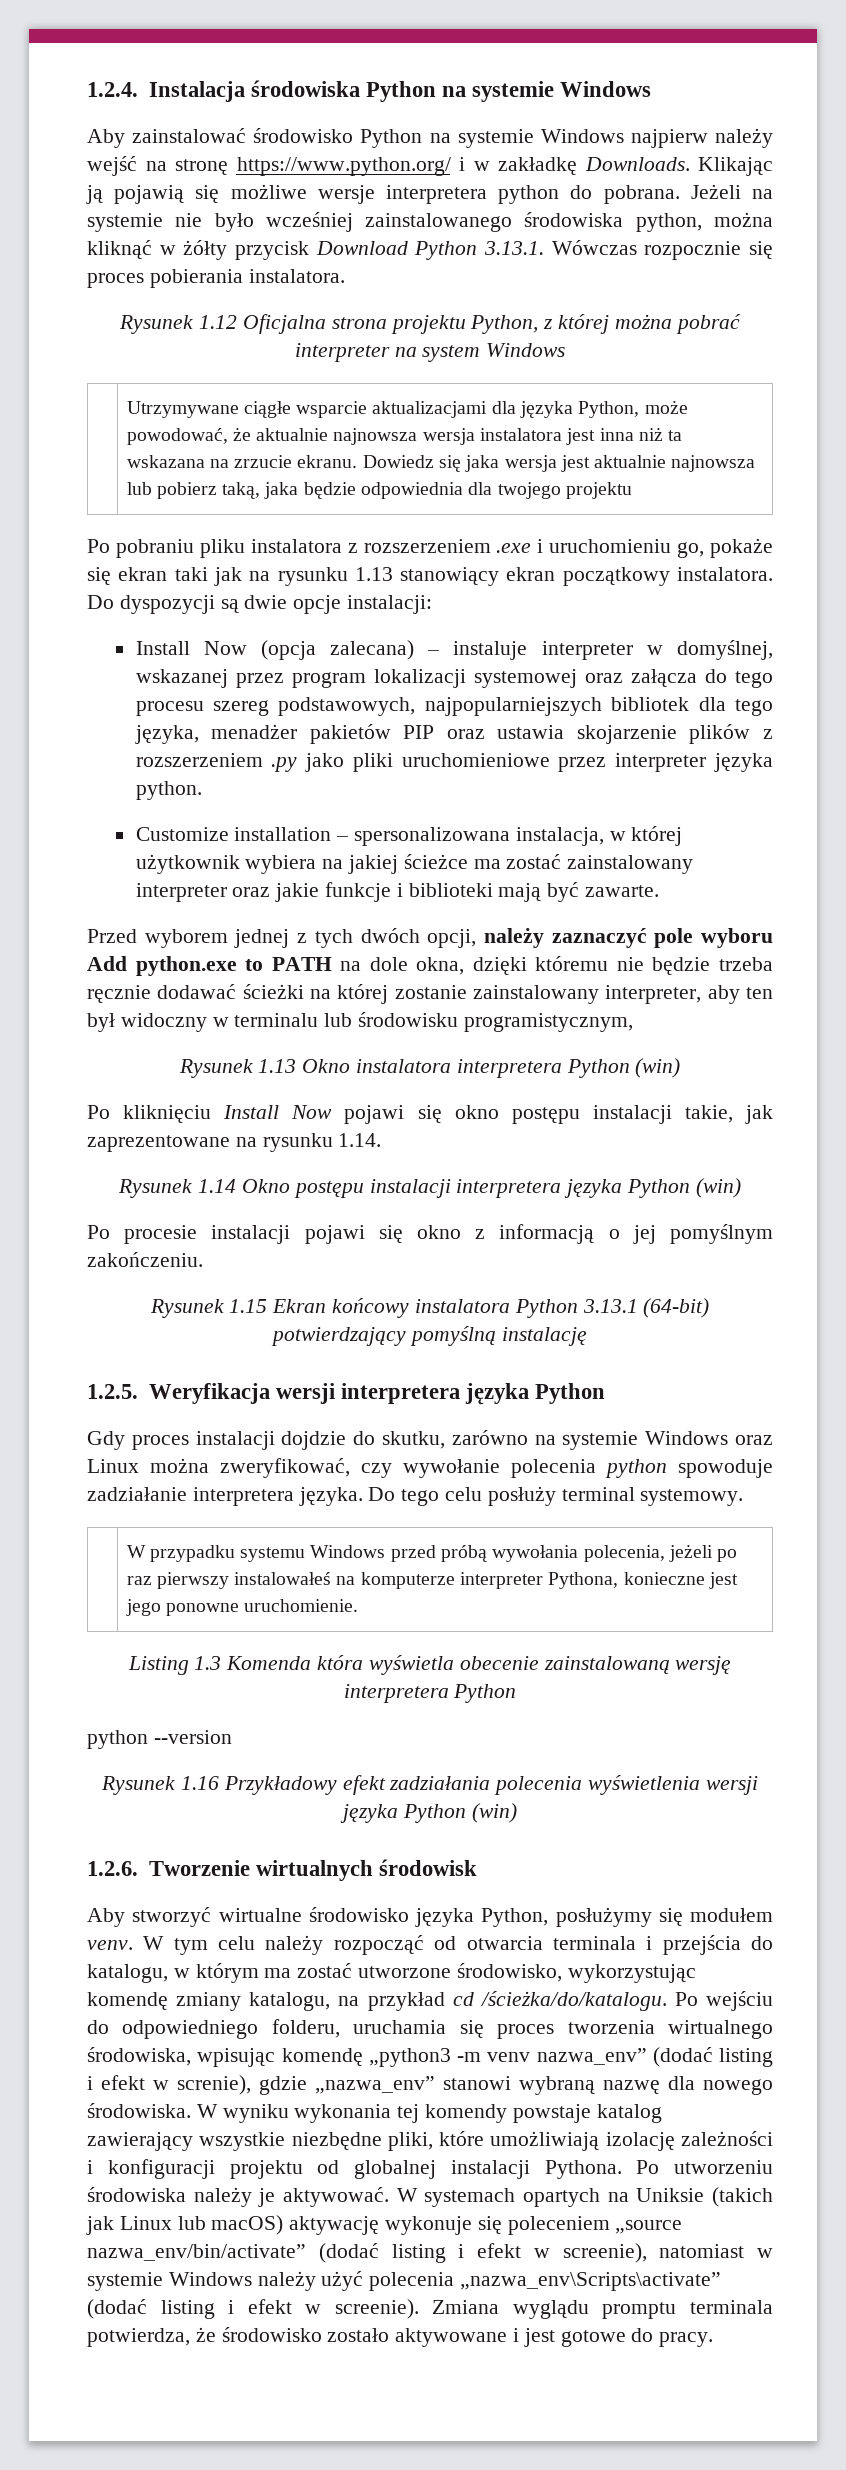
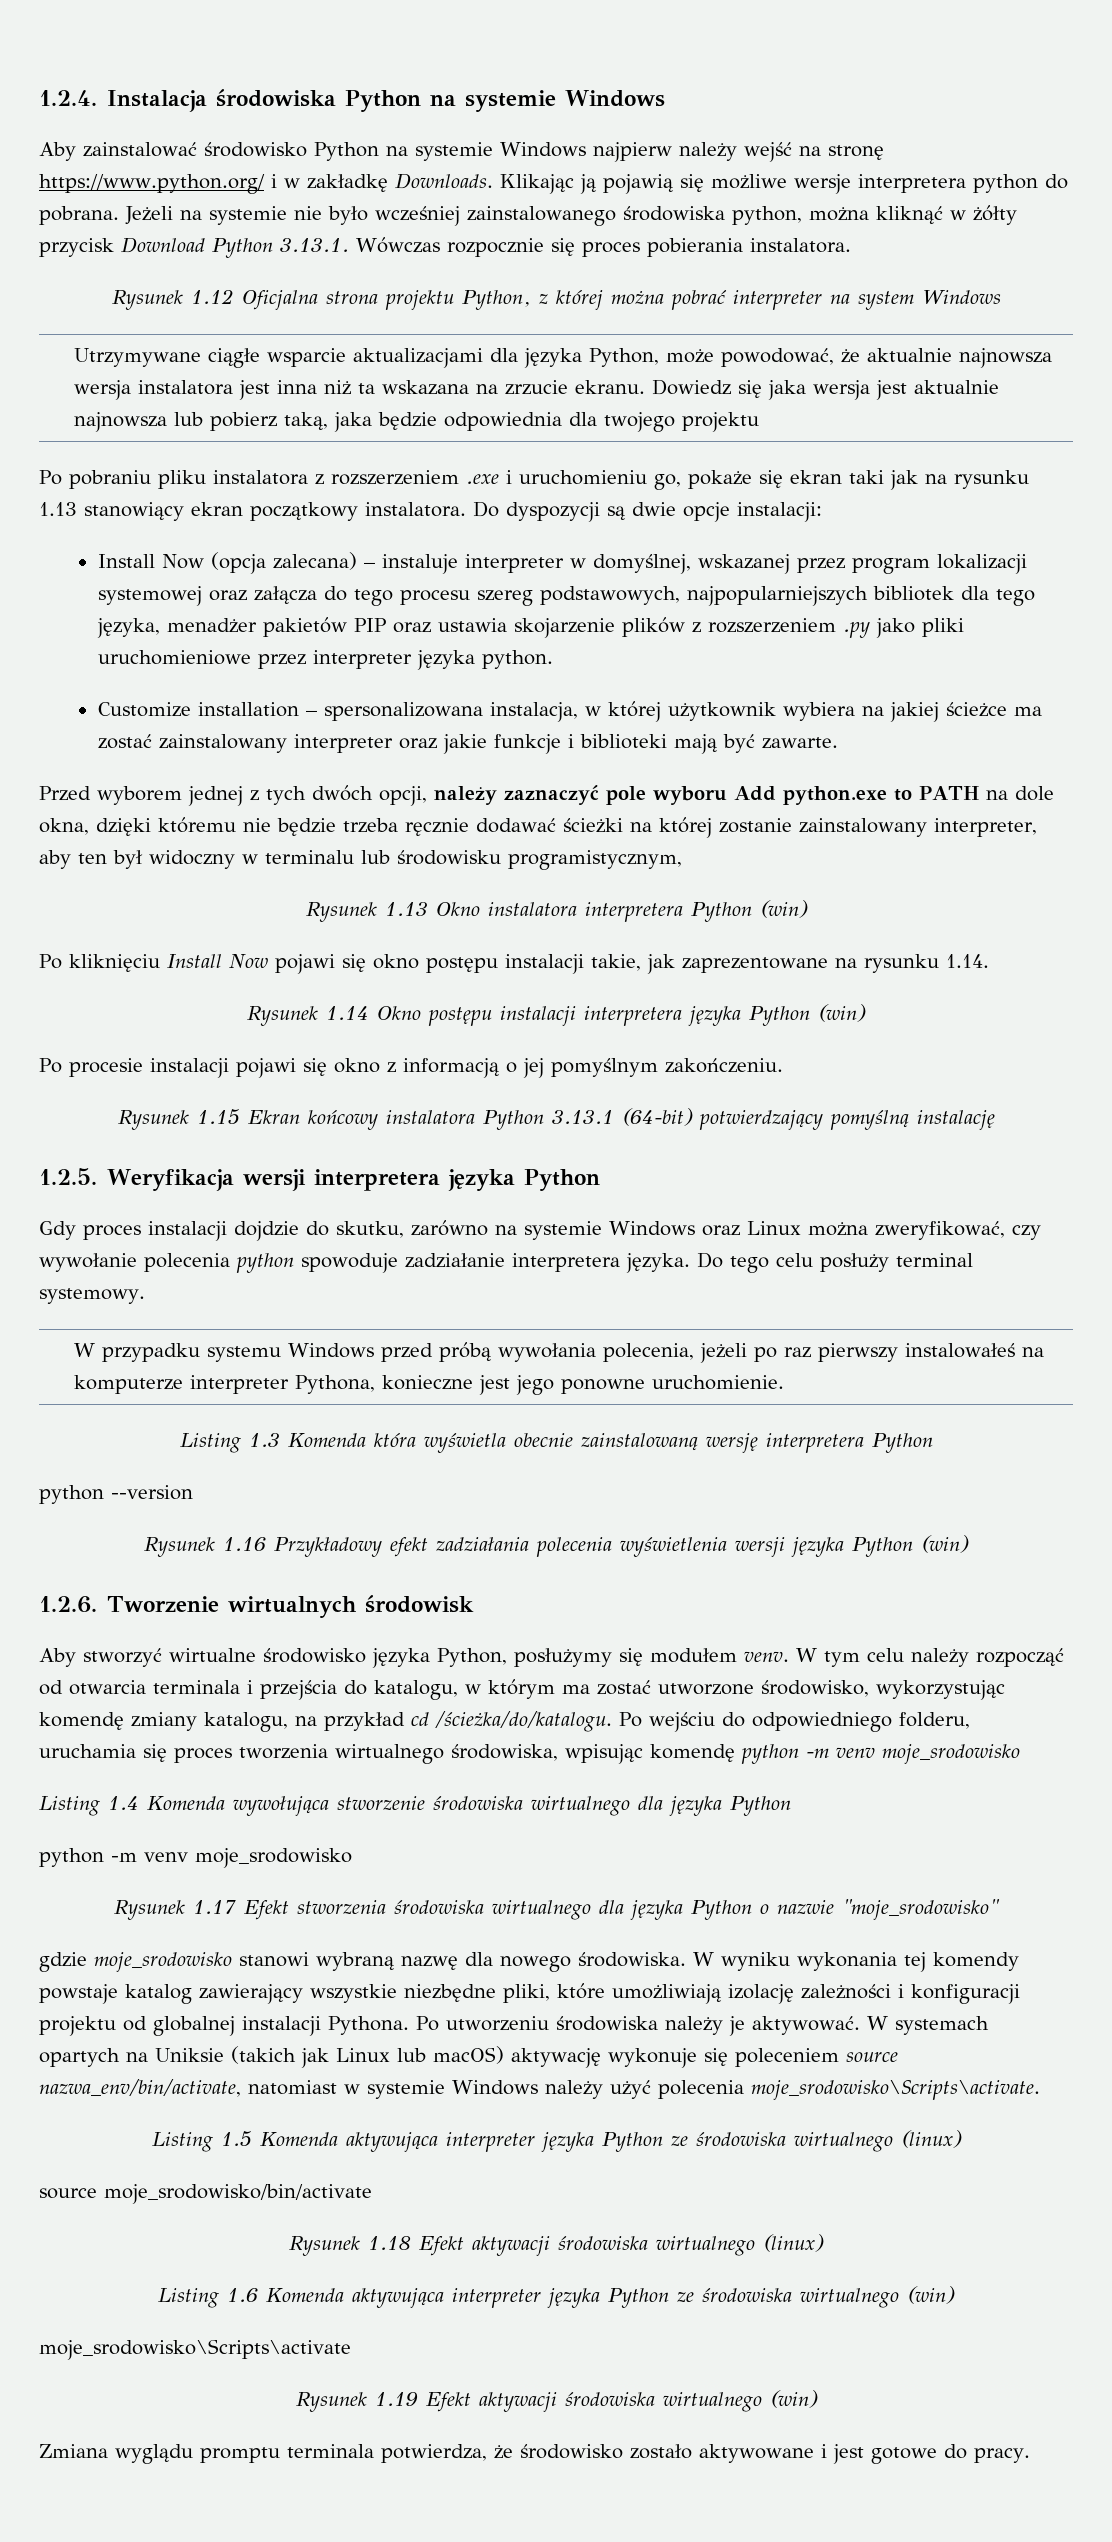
[459,1656,539,1670] obecenie -> [513,1433,573,1447] obecnie
[368,2047,773,2067] [87,2075,435,2095] „python3 -m venv nazwa_env” (dodać listing i efekt w screnie), gdzie „nazwa_env” -> [741,1744,1020,1764] [39,1796,791,1816] [39,1848,352,1868] [114,1899,1000,1920] [39,1952,232,1972] python -m venv moje_srodowisko // Listing 1.4 Komenda wywołująca stworzenie środowiska wirtualnego dla języka Python // python -m venv moje_srodowisko // Rysunek 1.17 Efekt stworzenia środowiska wirtualnego dla języka Python o nazwie "moje_srodowisko" // gdzie moje_srodowisko
[615,2220,683,2234] [87,2243,647,2263] „source nazwa_env/bin/activate” (dodać listing i efekt w screenie), -> [846,2052,898,2062] [39,2079,241,2097] source nazwa_env/bin/activate,
[460,2272,722,2291] [87,2299,419,2319] „nazwa_env\Scripts\activate” (dodać listing i efekt w screenie). -> [751,2080,1040,2100] [151,2130,962,2152] [39,2184,372,2204] [289,2234,824,2256] [158,2286,955,2308] [39,2339,351,2360] [295,2390,818,2412] moje_srodowisko\Scripts\activate. // Listing 1.5 Komenda aktywująca interpreter języka Python ze środowiska wirtualnego (linux) // source moje_srodowisko/bin/activate // Rysunek 1.18 Efekt aktywacji środowiska wirtualnego (linux) // Listing 1.6 Komenda aktywująca interpreter języka Python ze środowiska wirtualnego (win) // moje_srodowisko\Scripts\activate // Rysunek 1.19 Efekt aktywacji środowiska wirtualnego (win) //

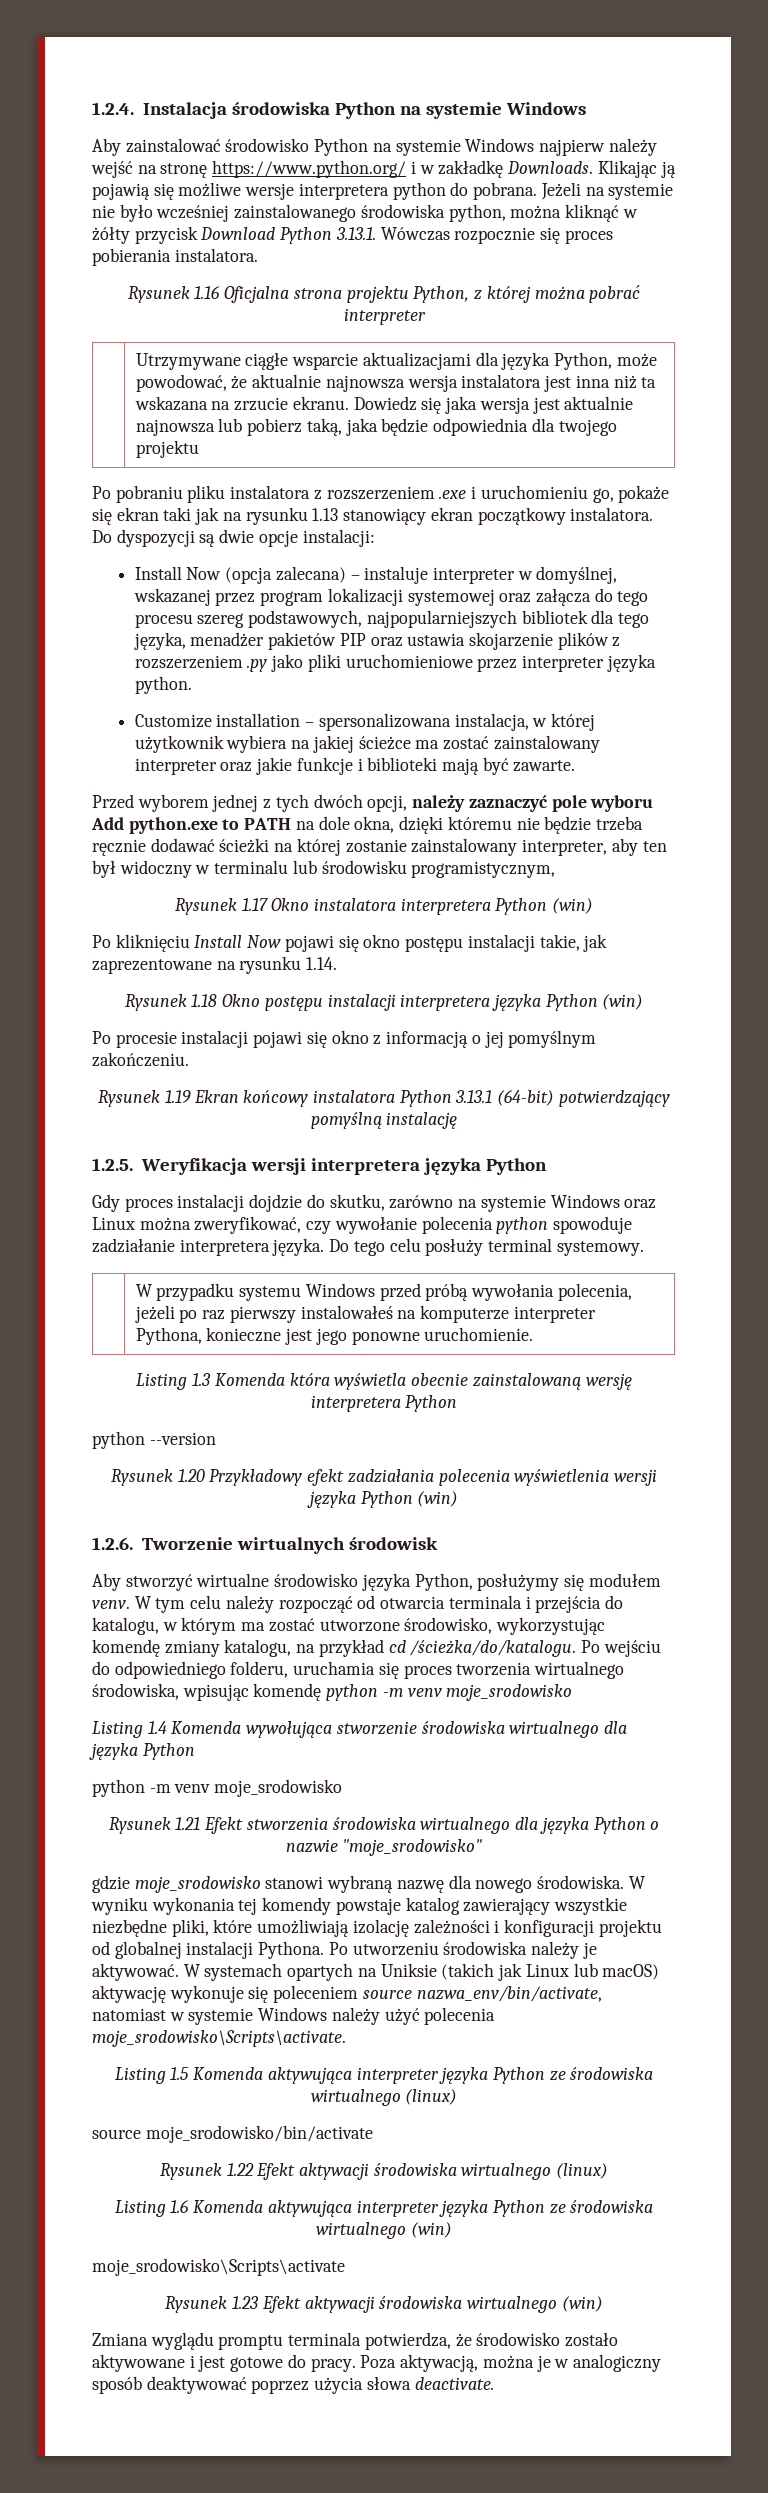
[190,289,234,304] 1.12 -> [194,286,220,299] 1.16
[829,290,1001,310] na system Windows -> (426, 316) none
[384,902,428,916] 1.13 -> [241,898,268,911] 1.17
[326,1006,369,1020] 1.14 -> [191,994,218,1007] 1.18
[196,1109,240,1125] 1.15 -> [164,1090,191,1103] 1.19
[223,1537,266,1551] 1.16 -> [177,1469,205,1482] 1.20
[193,1900,236,1914] 1.17 -> [175,1817,201,1830] 1.21
[368,2236,411,2250] 1.18 -> [226,2163,254,2176] 1.22
[374,2392,418,2406] 1.19 -> [232,2296,260,2309] 1.23
(1030, 2455) none -> [360,2354,661,2372] [92,2376,494,2394] Poza aktywacją, można je w analogiczny sposób deaktywować poprzez użycia słowa deactivate.

